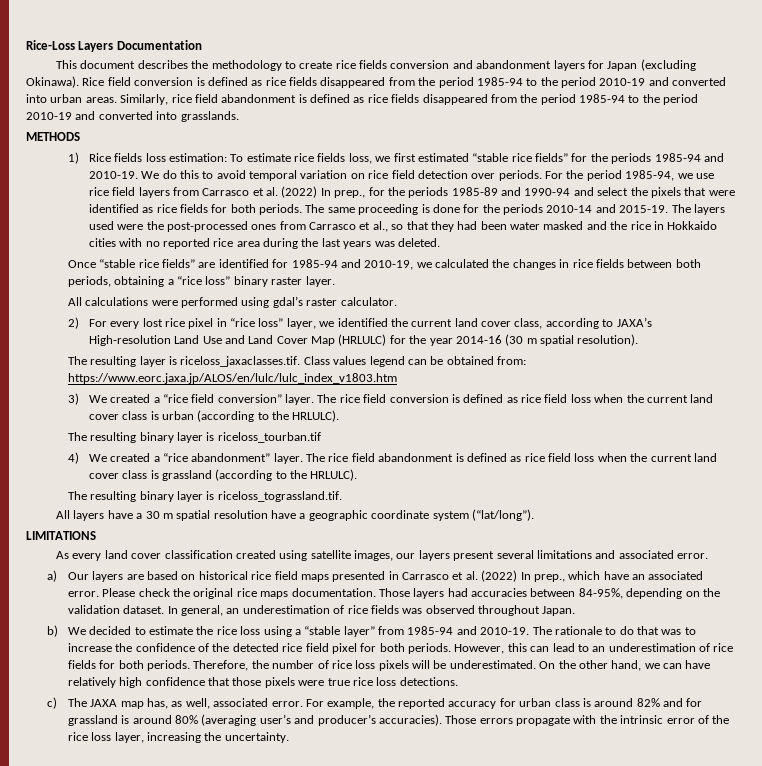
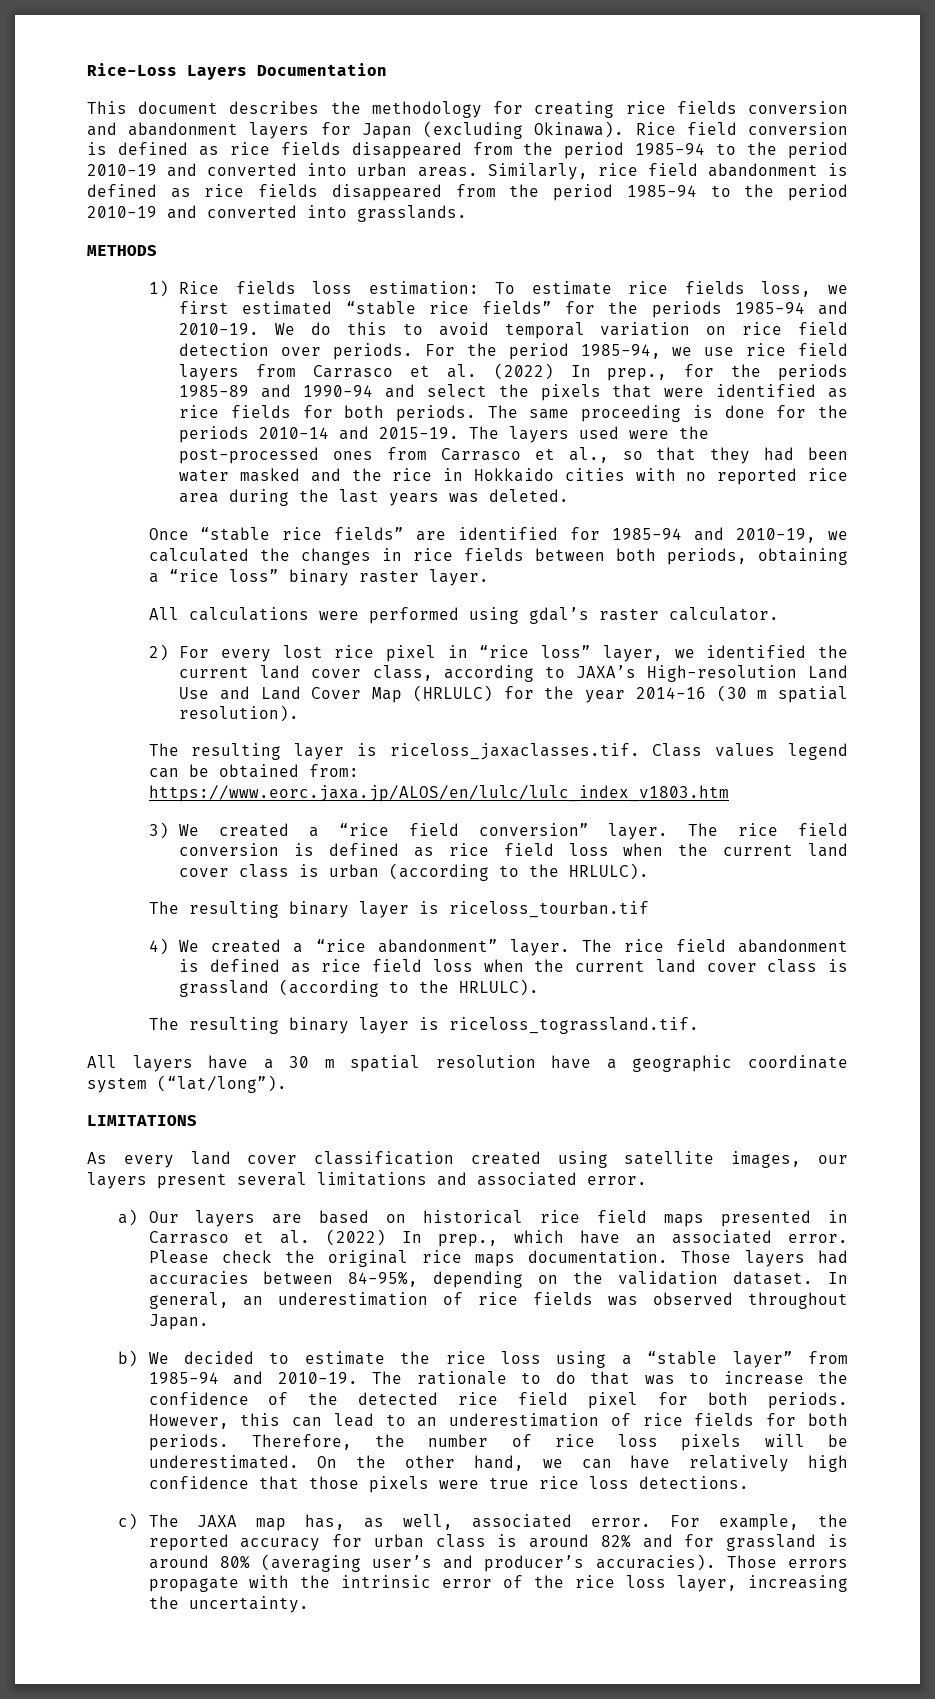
[284,61,333,69] to create -> [493,101,615,118] for creating

